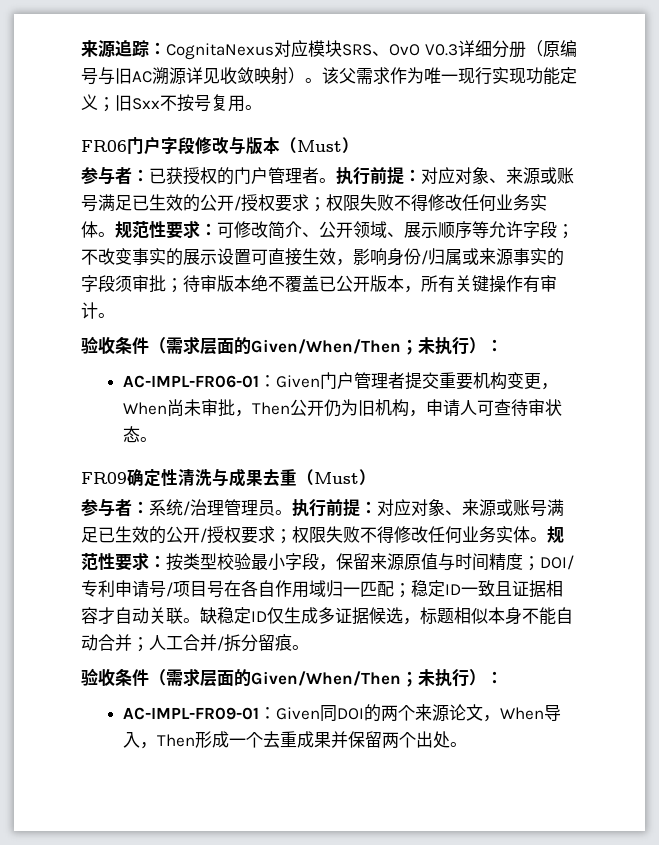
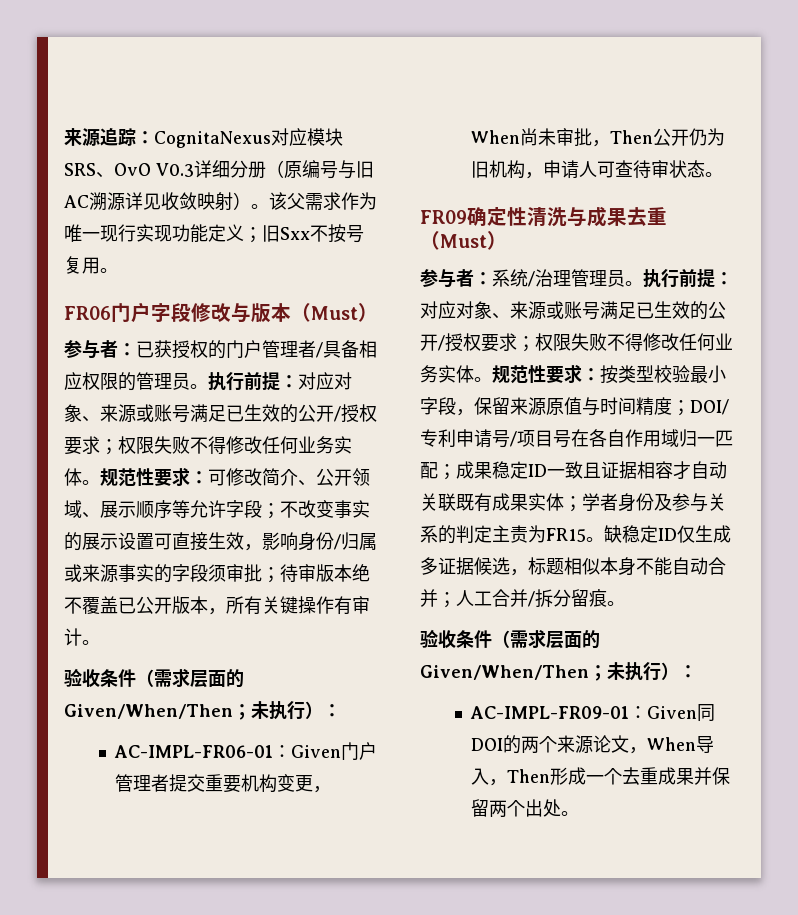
(319, 175) none -> [316,340,377,358] [64,372,190,391] /具备相应权限的管理员
(411, 590) none -> [456,461,492,479] 成果
(183, 615) none -> [456,493,726,512] [420,525,586,544] 既有成果实体；学者身份及参与关系的判定主责为FR15

